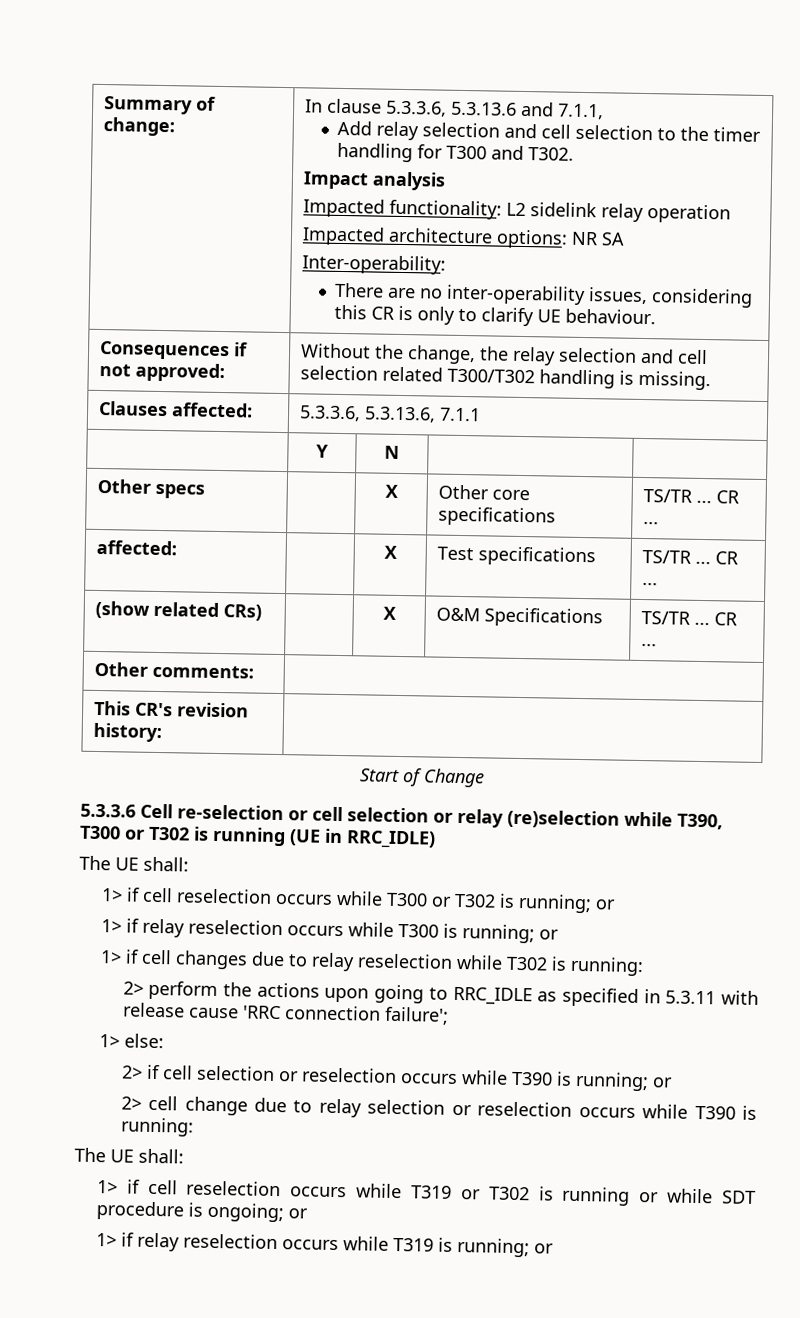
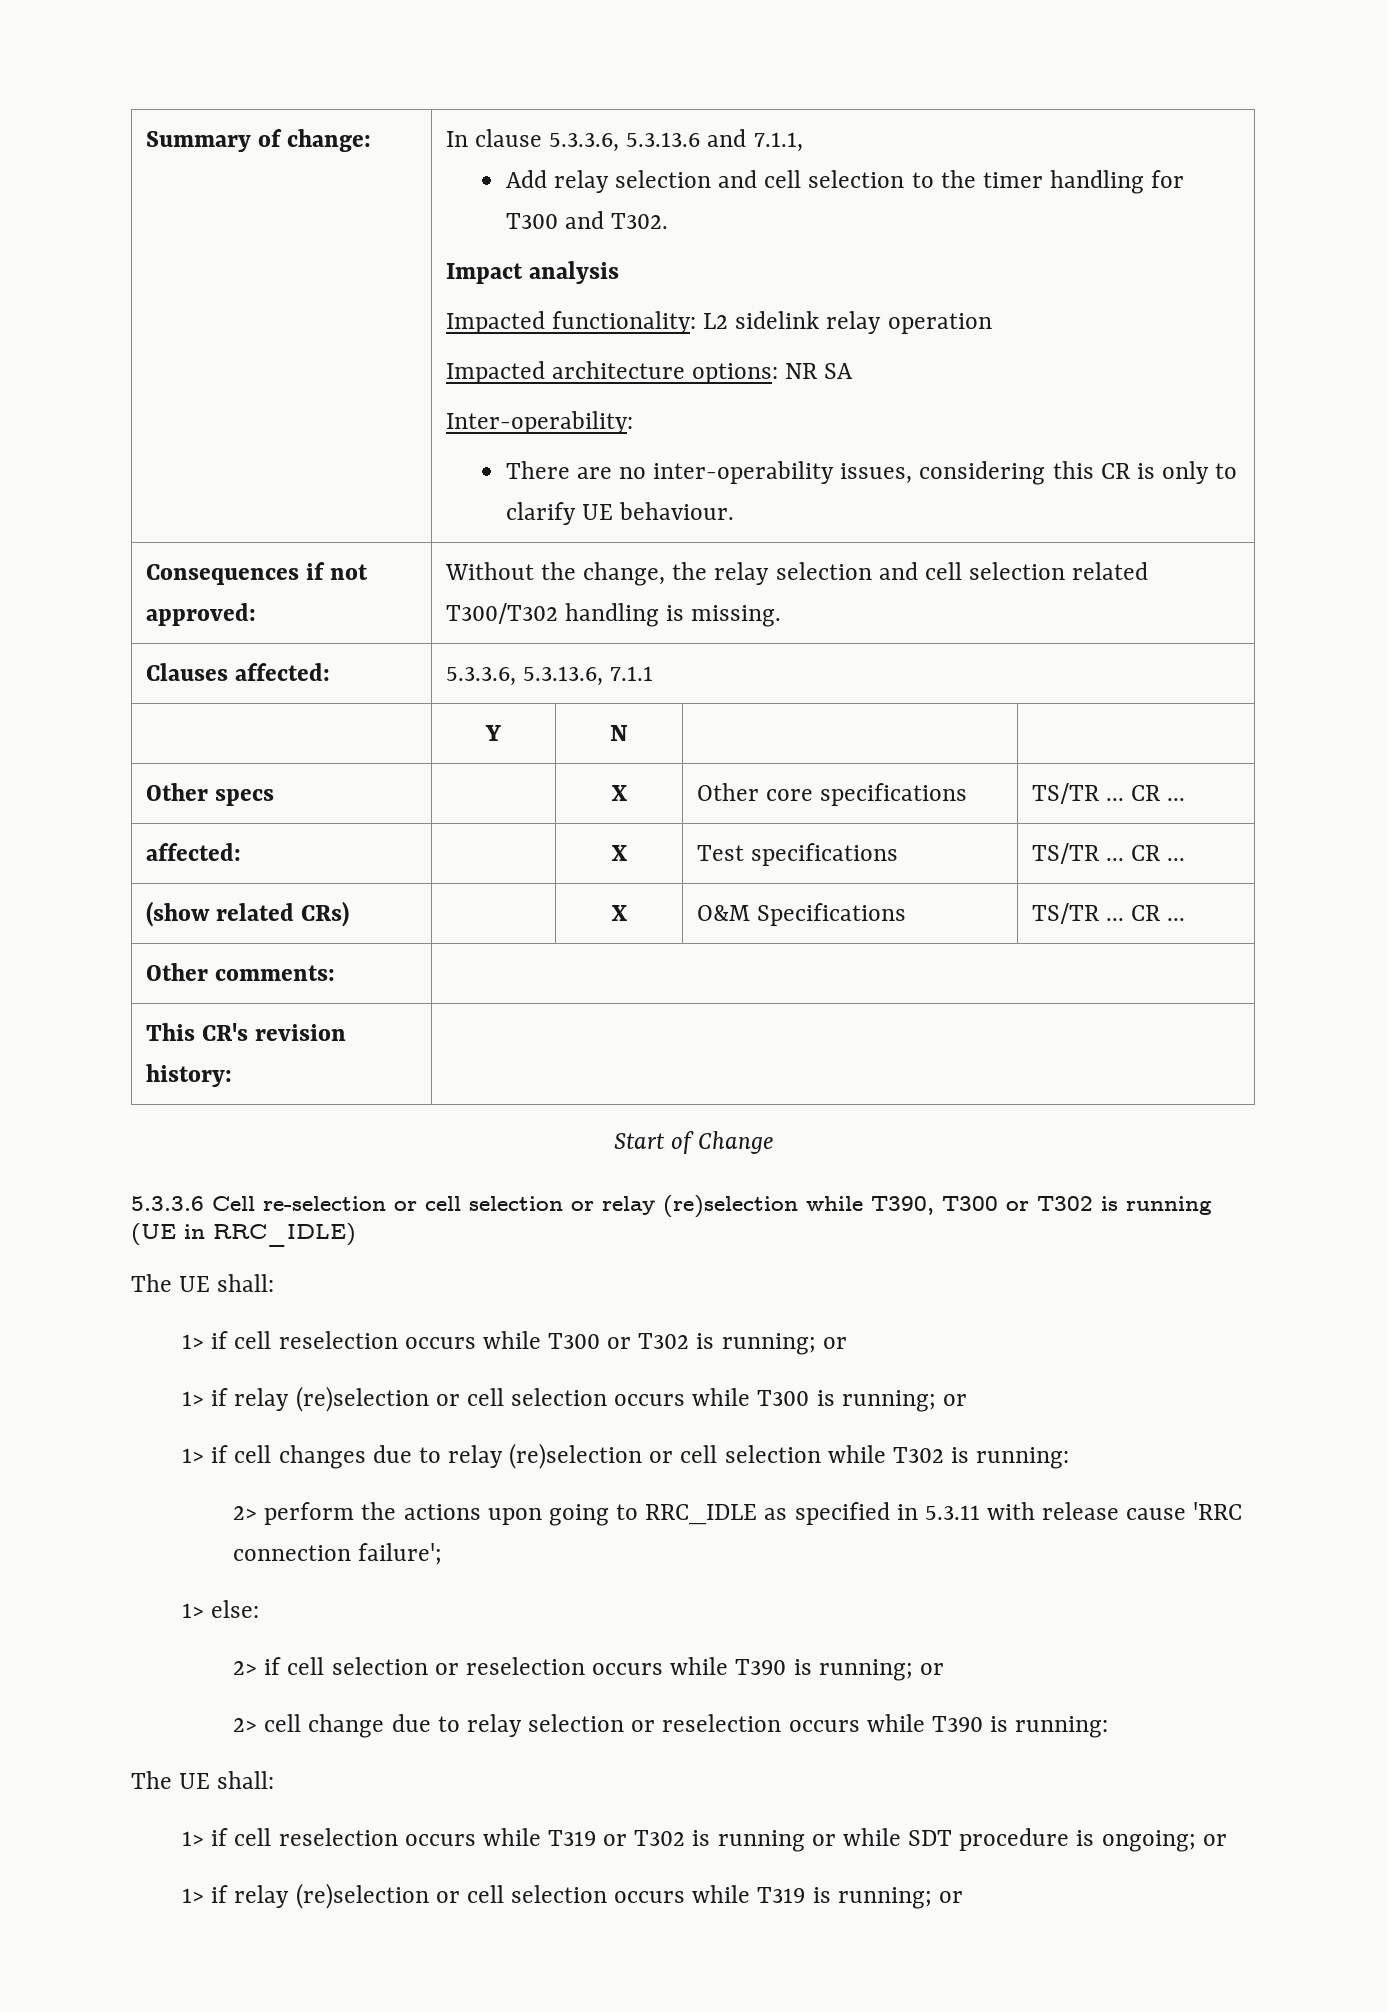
[187,919,283,936] reselection -> [295,1386,607,1412] (re)selection or cell selection
[356,953,453,969] reselection -> [509,1443,821,1469] (re)selection or cell selection
[182,1233,278,1250] reselection -> [295,1883,607,1909] (re)selection or cell selection

